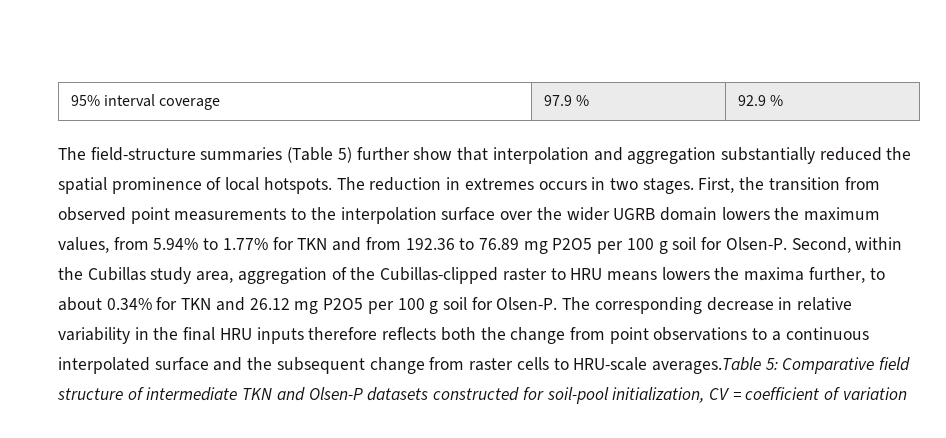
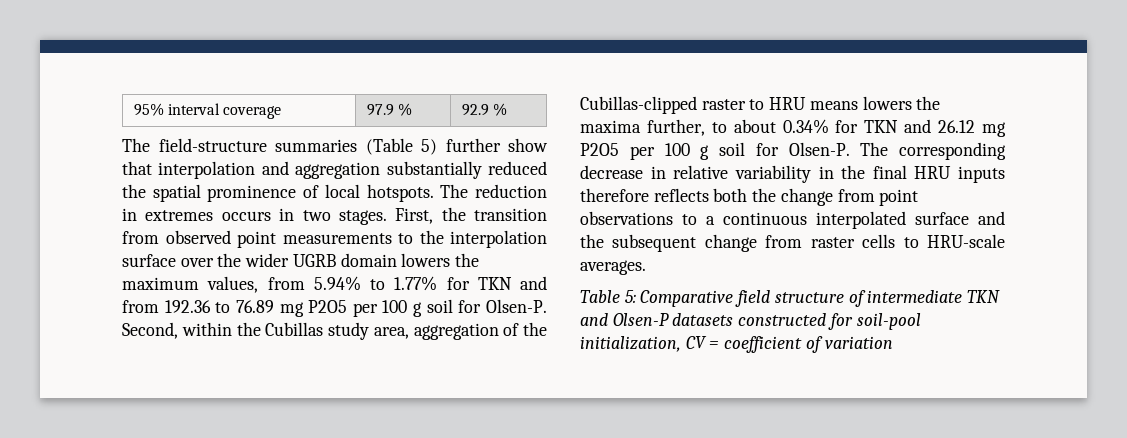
[651,357,761,374] averages.Table -> [580,260,646,275] [580,290,620,303] averages. // Table

